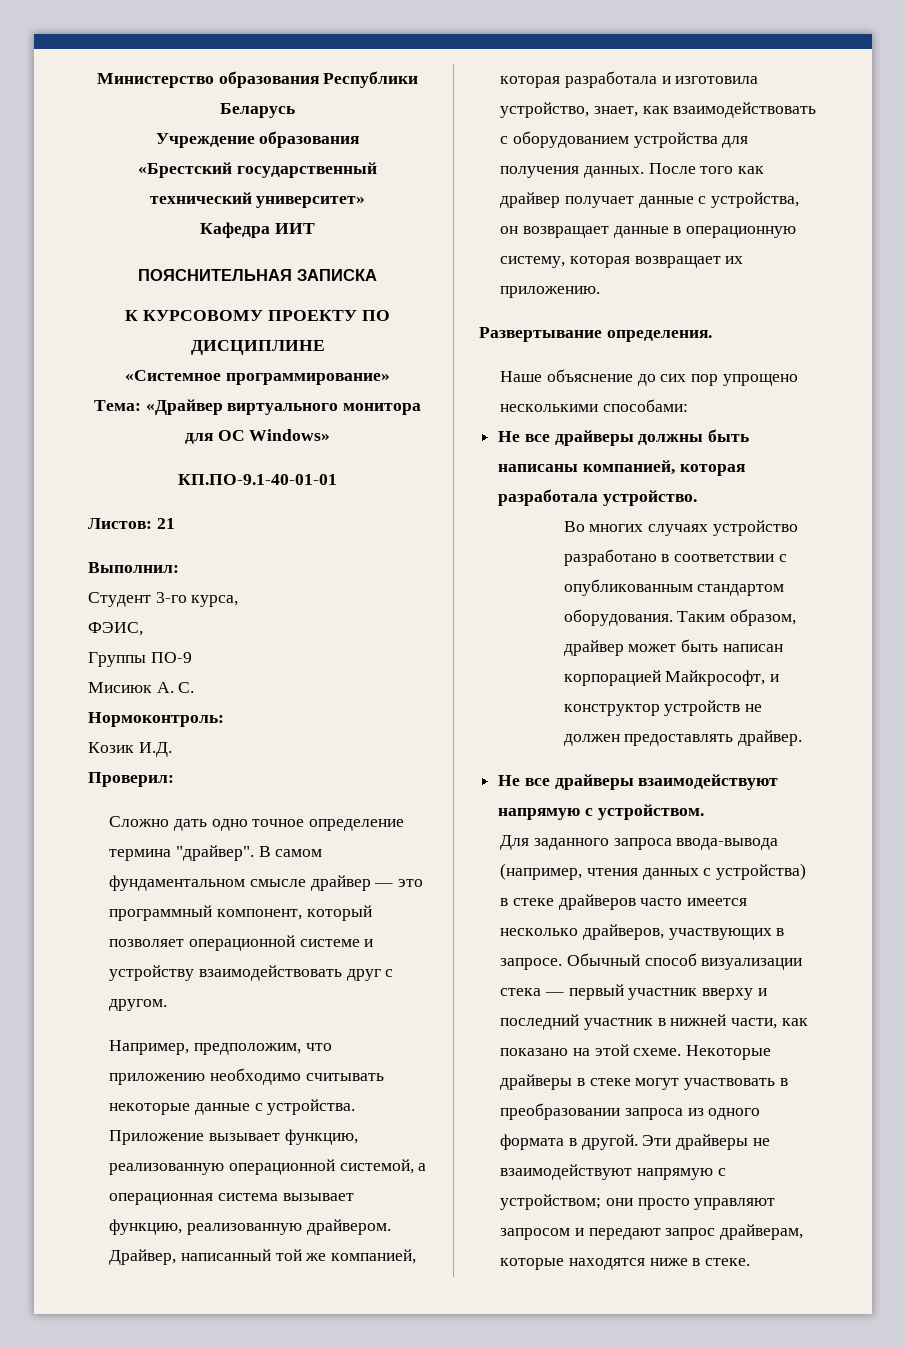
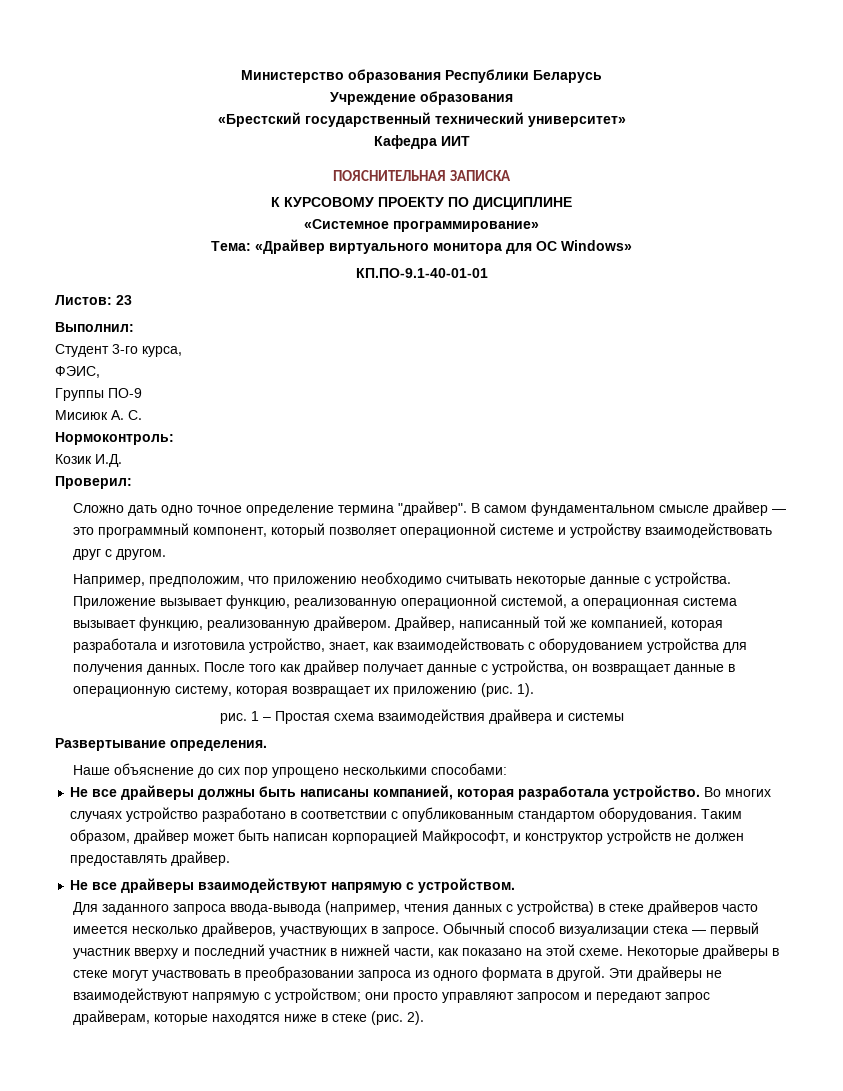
[156,518,175,529] 21 -> [116,295,132,305] 23
[500,286,601,298] приложению. -> [392,683,534,697] [219,709,624,724] приложению (рис. 1). // рис. 1 – Простая схема взаимодействия драйвера и системы
(697, 498) // -> (701, 792) none
[705,1258,751,1266] стеке. -> [331,1011,424,1025] стеке (рис. 2).

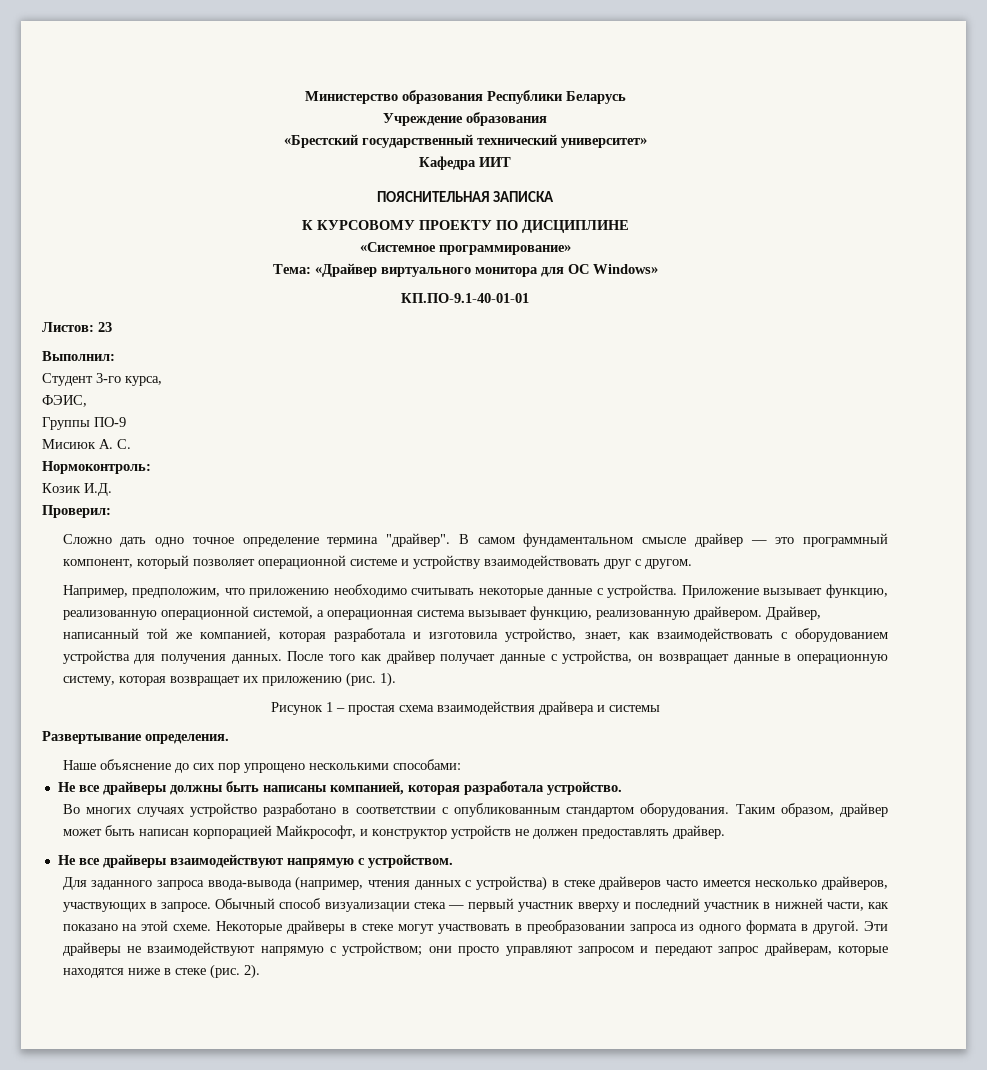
[219,713,247,724] рис. -> [270,702,323,715] Рисунок
[274,711,330,724] Простая -> [347,705,395,715] простая
(701, 792) none -> (622, 788) //

